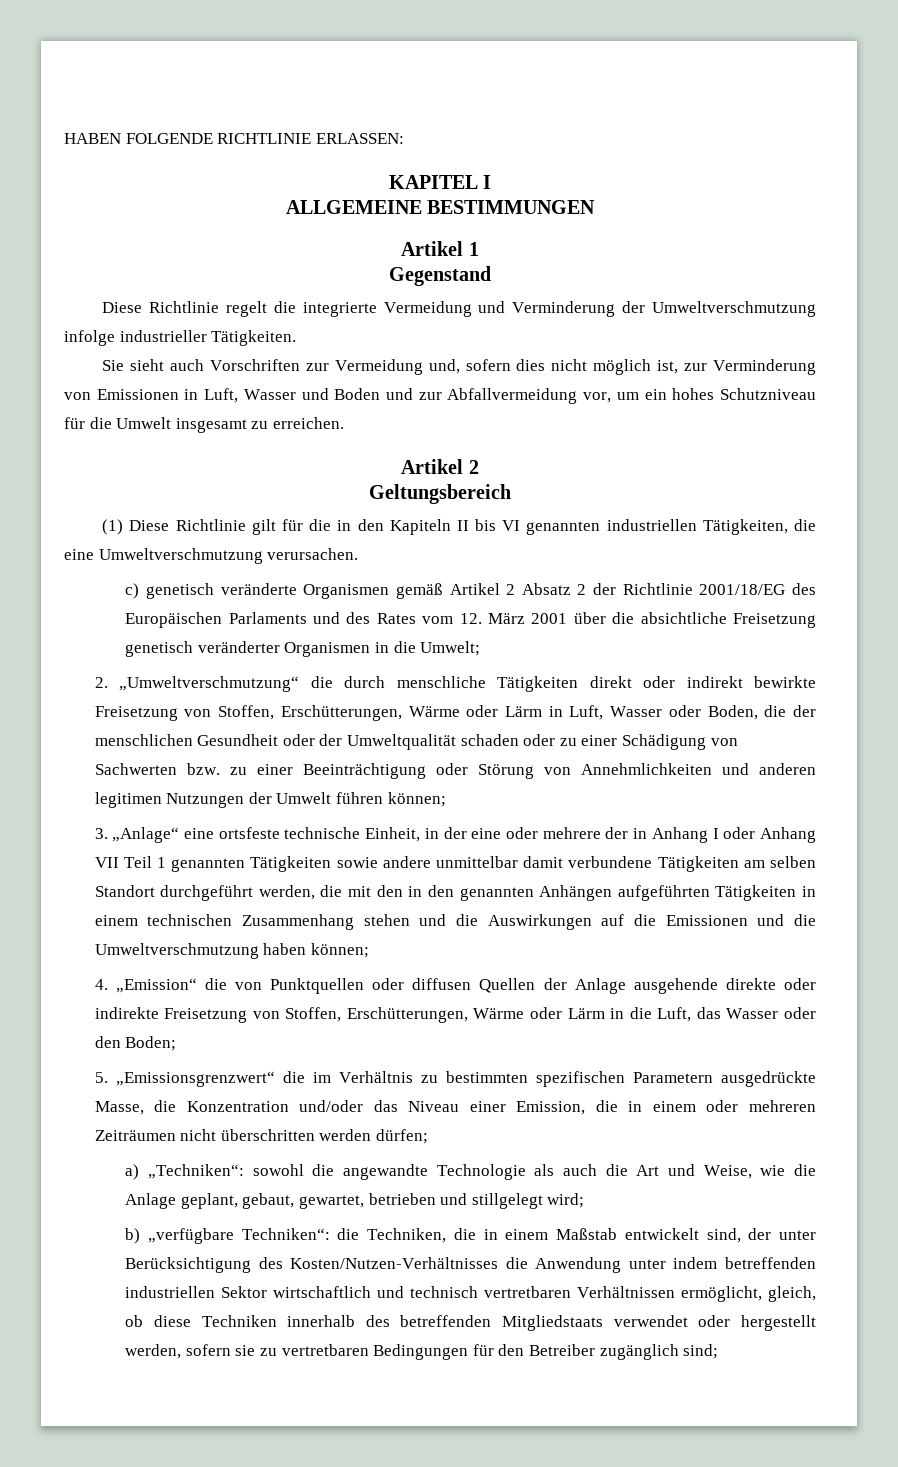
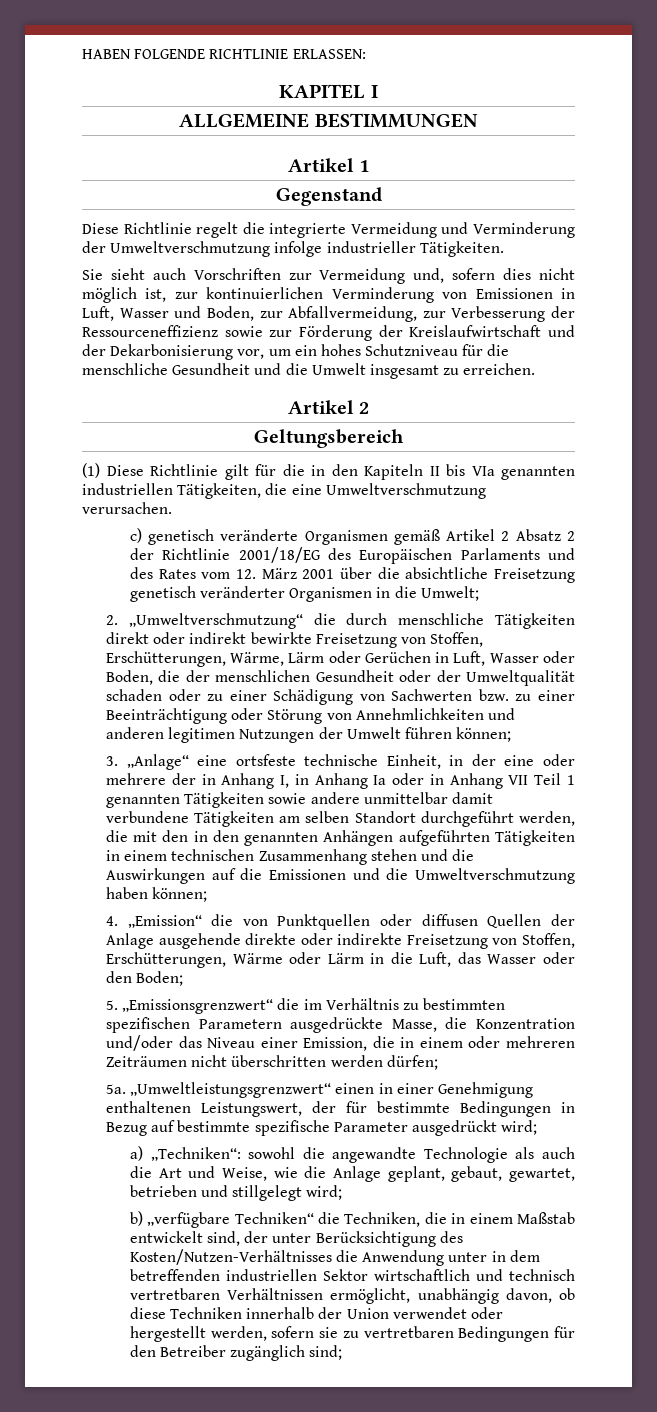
(708, 367) none -> [206,287,324,299] kontinuierlichen
[334,388,578,404] Boden und zur Abfallvermeidung -> [206,306,575,322] [82,325,575,341] [82,344,234,360] Boden, zur Abfallvermeidung, zur Verbesserung der Ressourceneffizienz sowie zur Förderung der Kreislaufwirtschaft und der Dekarbonisierung
(112, 423) none -> [82,363,308,375] menschliche Gesundheit und die
[502,520,521,531] VI -> [471,466,495,476] VIa
[408,705,542,717] Wärme oder Lärm -> [230,651,431,666] Wärme, Lärm oder Gerüchen
[712,827,756,839] I oder -> [280,773,444,789] I, in Anhang Ia oder in
(429, 1136) none -> [105,1082,533,1098] [105,1101,575,1117] [105,1120,538,1136] // 5a. „Umweltleistungsgrenzwert“ einen in einer Genehmigung enthaltenen Leistungswert, der für bestimmte Bedingungen in Bezug auf bestimmte spezifische Parameter ausgedrückt wird;
[241,1228,330,1240] Techniken“: -> [234,1212,314,1224] Techniken“
[673,1257,718,1269] indem -> [491,1250,540,1262] in dem
[768,1286,816,1302] gleich, -> [417,1288,552,1304] unabhängig davon,
[365,1315,604,1331] des betreffenden Mitgliedstaats -> [318,1307,389,1319] der Union

